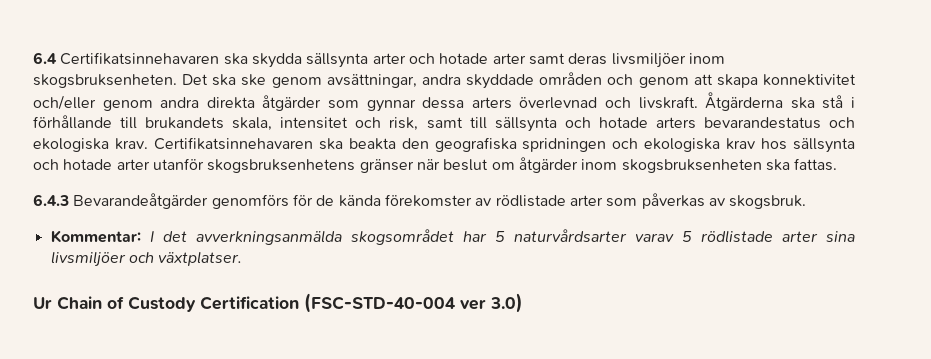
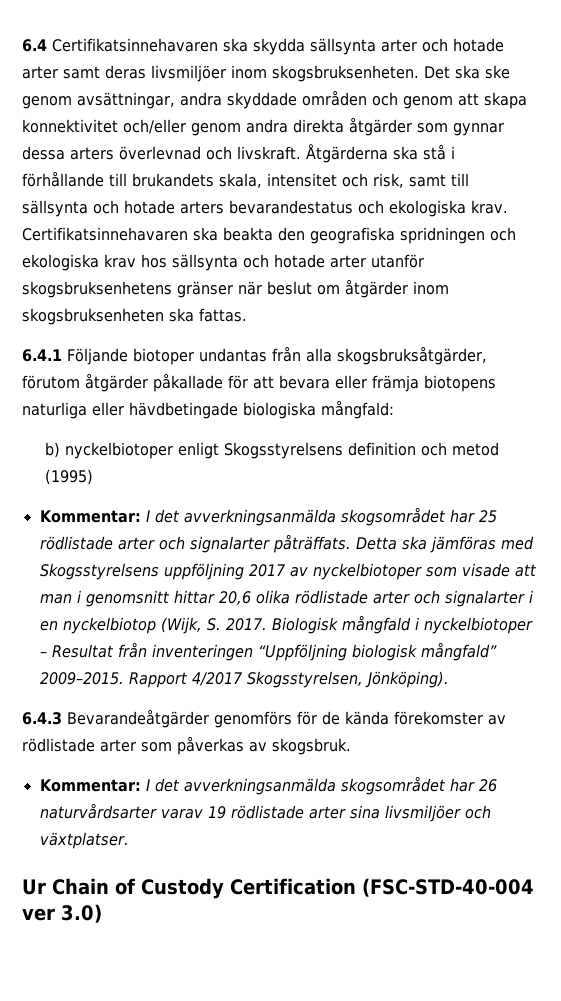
(838, 164) none -> [22,346,487,365] [22,373,496,392] [22,400,394,419] [45,442,500,459] [45,469,94,485] [39,507,497,526] [39,534,534,553] [39,563,537,580] [39,590,533,607] [39,615,533,634] [39,642,497,661] [39,671,449,688] // 6.4.1 Följande biotoper undantas från alla skogsbruksåtgärder, förutom åtgärder påkallade för att bevara eller främja biotopens naturliga eller hävdbetingade biologiska mångfald: // b) nyckelbiotoper enligt Skogsstyrelsens definition och metod (1995) // Kommentar: I det avverkningsanmälda skogsområdet har 25 rödlistade arter och signalarter påträffats. Detta ska jämföras med Skogsstyrelsens uppföljning 2017 av nyckelbiotoper som visade att man i genomsnitt hittar 20,6 olika rödlistade arter och signalarter i en nyckelbiotop (Wijk, S. 2017. Biologisk mångfald i nyckelbiotoper – Resultat från inventeringen “Uppföljning biologisk mångfald” 2009–2015. Rapport 4/2017 Skogsstyrelsen, Jönköping).
[494,231,505,242] 5 -> [478,779,497,792] 26
[681,231,692,242] 5 -> [207,806,226,819] 19

